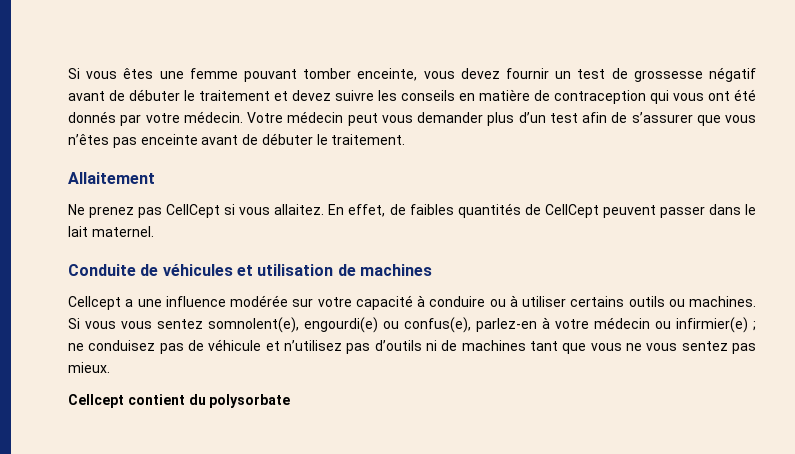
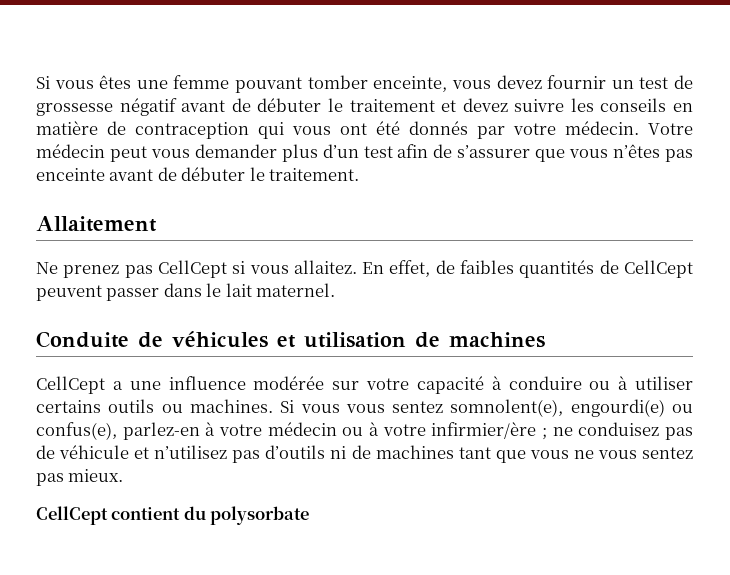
[68,296,121,310] Cellcept -> [36,376,105,394] CellCept
[676,317,748,333] infirmier(e) -> [369,422,537,439] à votre infirmier/ère
[68,394,124,408] Cellcept -> [36,506,108,525] CellCept

